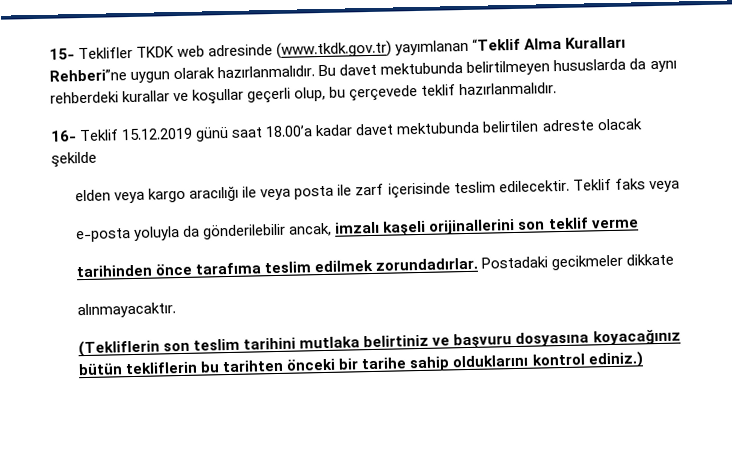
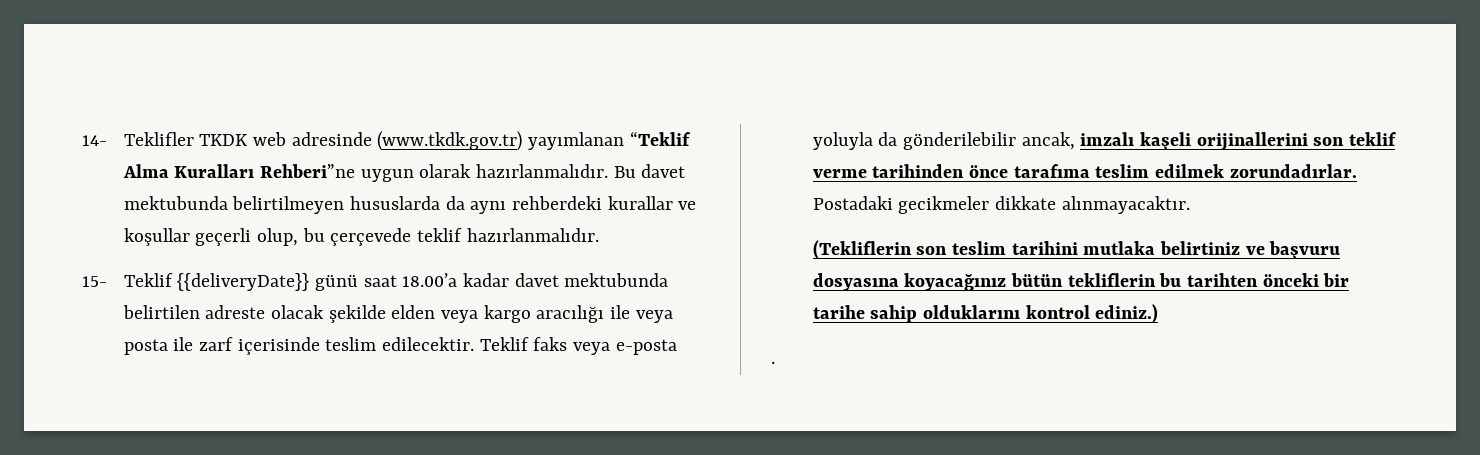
[49,48,75,60] 15- -> [82,135,107,146] 14-
[50,127,194,142] 16- Teklif 15.12.2019 -> [82,273,310,291] 15- Teklif {{deliveryDate}}
(97, 159) // -> (386, 314) none
(680, 186) // -> (610, 348) none
(639, 223) // -> (867, 173) none
(675, 259) // -> (1056, 203) none
(644, 360) none -> [771,361,775,364] // .

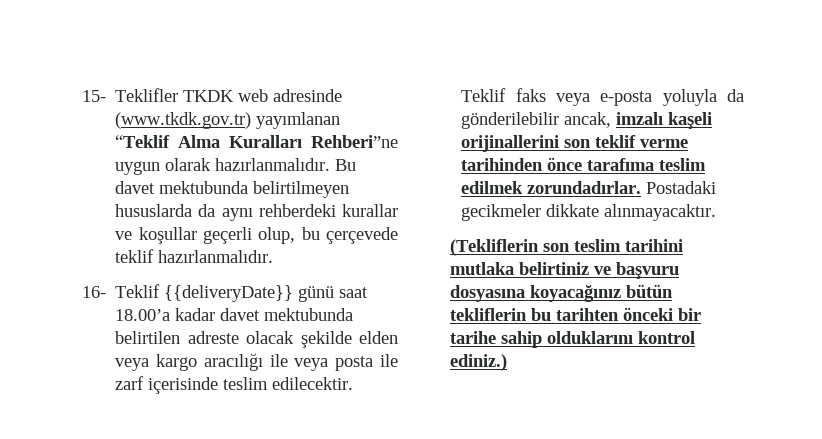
[82,135,107,146] 14- -> [82,90,106,102] 15-
[82,276,107,287] 15- -> [82,286,106,298] 16-
[771,361,775,364] // . -> (507, 362) none

